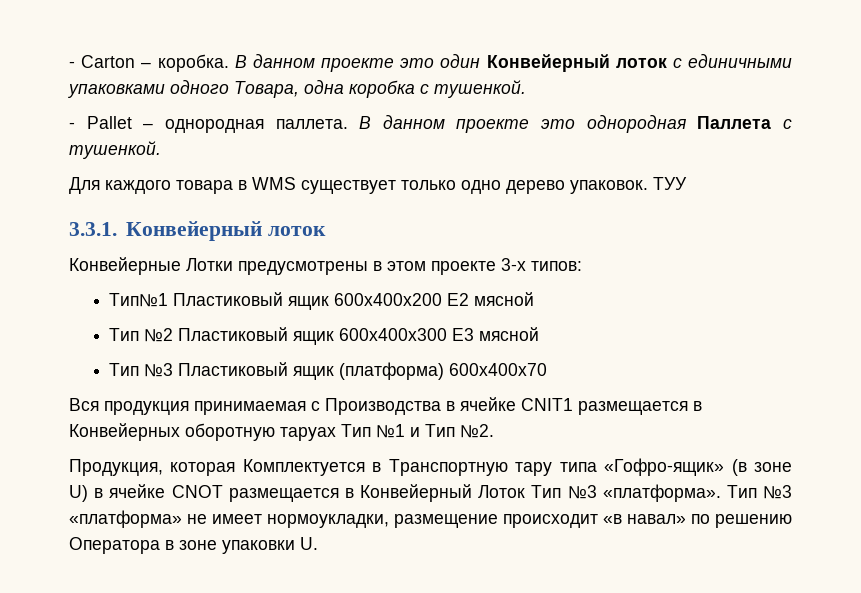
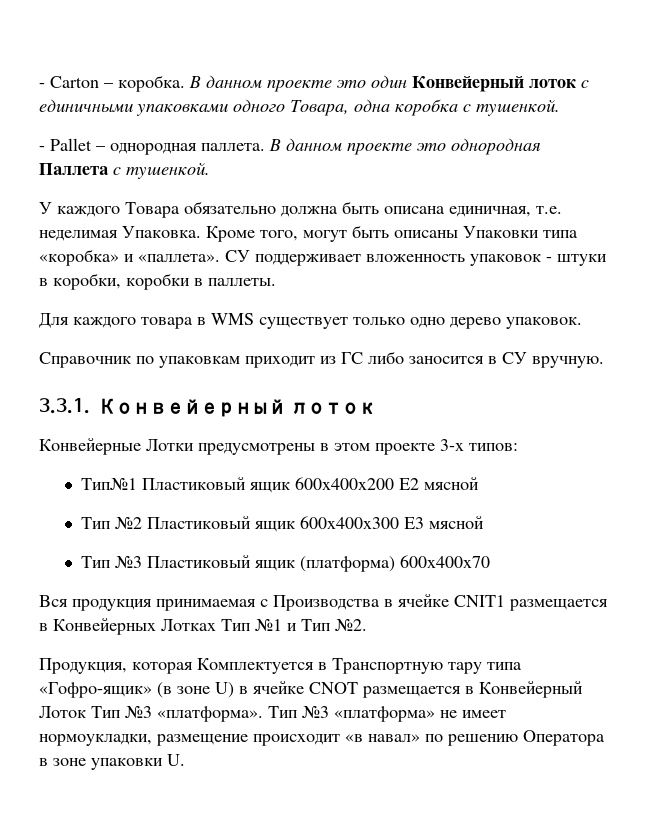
(161, 150) none -> [39,201,562,218] [39,225,578,242] [39,249,607,266] [39,273,276,290] // У каждого Товара обязательно должна быть описана единичная, т.е. неделимая Упаковка. Кроме того, могут быть описаны Упаковки типа «коробка» и «паллета». СУ поддерживает вложенность упаковок - штуки в коробки, коробки в паллеты.
[653,177,687,190] ТУУ -> [39,351,604,368] // Справочник по упаковкам приходит из ГС либо заносится в СУ вручную.
[185,423,336,441] оборотную таруах -> [161,619,216,631] Лотках

